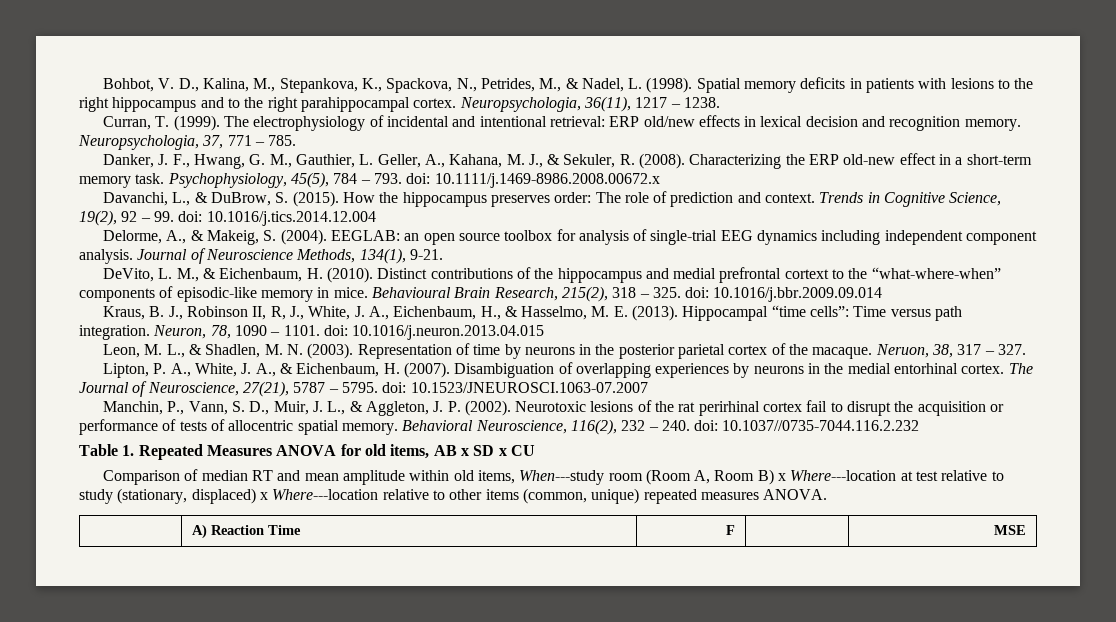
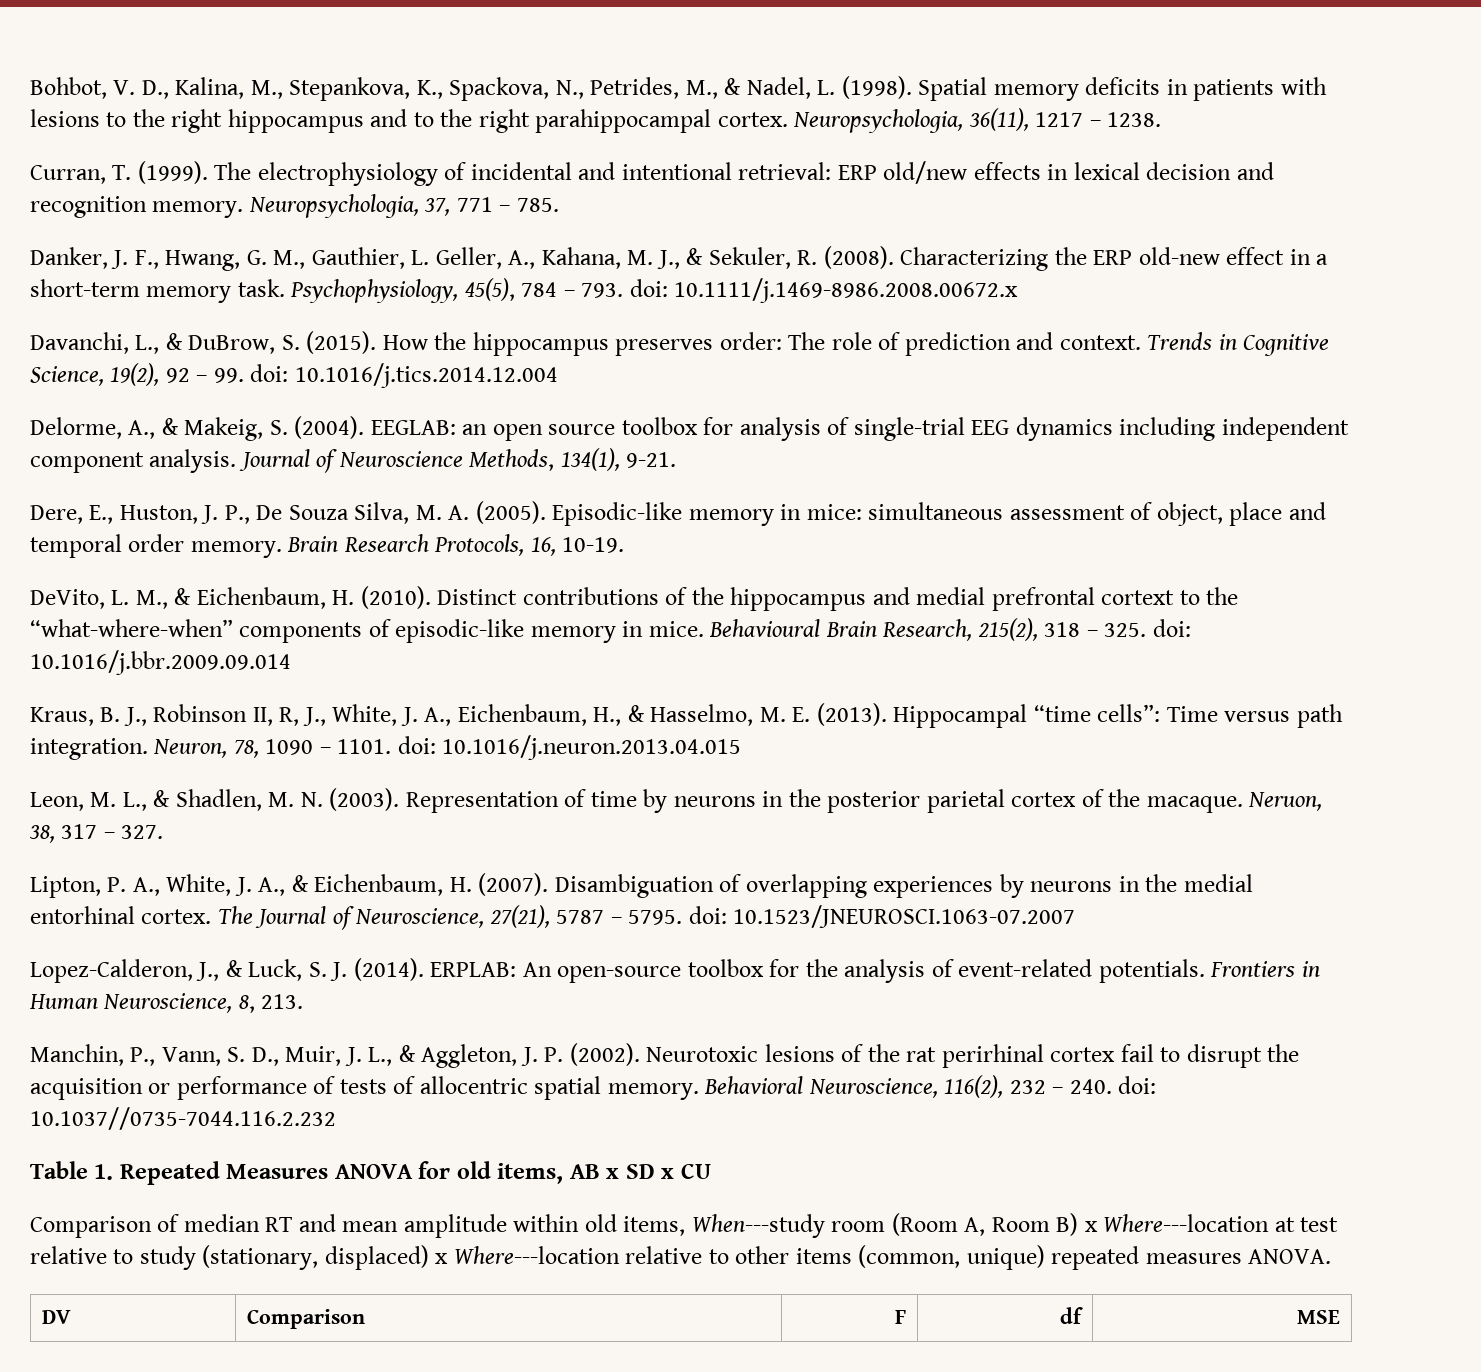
(443, 254) none -> [30,501,1326,526] [30,534,625,558] // Dere, E., Huston, J. P., De Souza Silva, M. A. (2005). Episodic-like memory in mice: simultaneous assessment of object, place and temporal order memory. Brain Research Protocols, 16, 10-19.
(648, 387) none -> [30,958,1320,983] [29,993,304,1013] // Lopez-Calderon, J., & Luck, S. J. (2014). ERPLAB: An open-source toolbox for the analysis of event-related potentials. Frontiers in Human Neuroscience, 8, 213.
[191,524,301,539] | A) Reaction Time -> [41,1310,71,1324] [246,1309,365,1329] DV | Comparison
(736, 530) none -> [1060,1307,1084,1324] df

